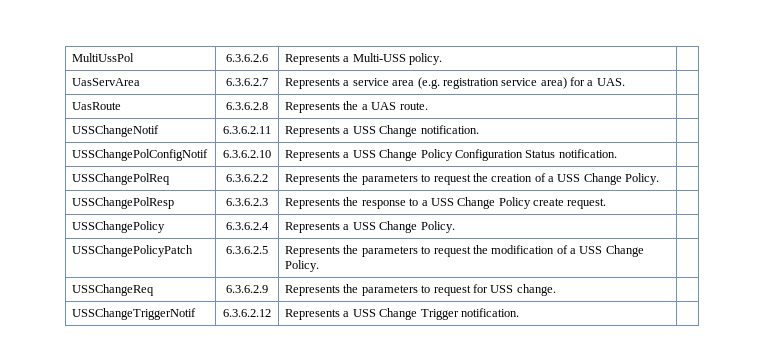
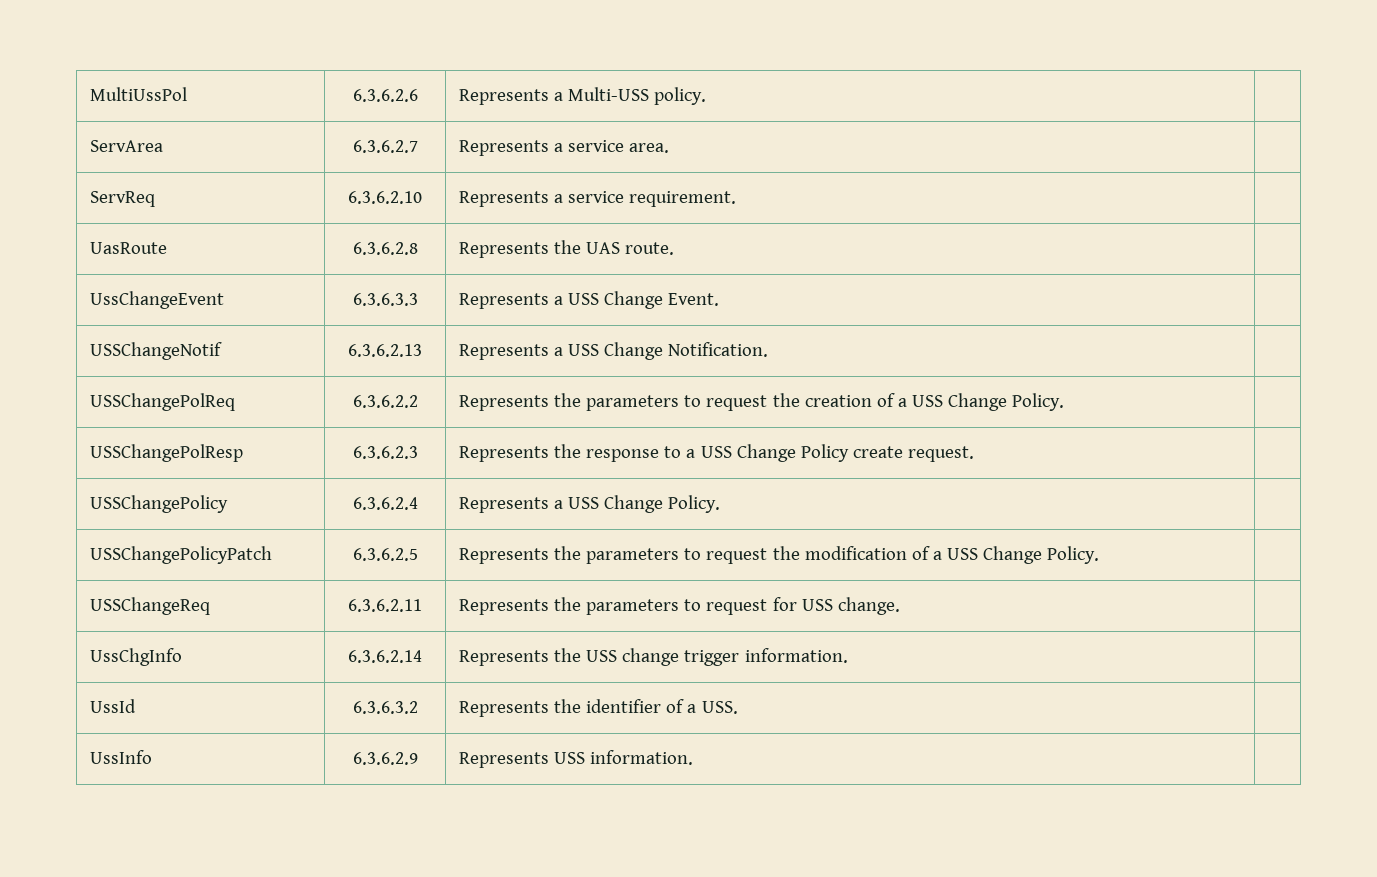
[72,78,141,86] UasServArea -> [89,140,163,152] ServArea
[392,77,625,89] area (e.g. registration service area) for a UAS. -> [629,143,670,153] [89,191,155,207] [348,191,422,204] [458,191,737,207] area. | // ServReq | 6.3.6.2.10 | Represents a service requirement.
[361,104,368,110] a -> (582, 247) none
[72,125,160,137] [223,126,271,134] [285,125,479,137] [72,149,209,161] [223,150,271,158] [285,149,617,161] USSChangeNotif | 6.3.6.2.11 | Represents a USS Change notification. | // USSChangePolConfigNotif | 6.3.6.2.10 | Represents a USS Change Policy Configuration Status notification. -> [89,291,224,309] [352,293,418,306] [458,291,720,309] [89,342,222,360] [348,344,422,357] [458,342,769,360] UssChangeEvent | 6.3.6.3.3 | Represents a USS Change Event. | // USSChangeNotif | 6.3.6.2.13 | Represents a USS Change Notification.
[226,285,268,293] 6.3.6.2.9 -> [348,599,422,612] 6.3.6.2.11
[72,308,197,320] [223,309,271,317] [285,308,519,320] USSChangeTriggerNotif | 6.3.6.2.12 | Represents a USS Change Trigger notification. -> [89,648,182,666] [348,650,422,663] [458,648,848,666] [89,699,136,713] [352,701,418,714] [458,699,738,717] [89,750,152,764] [352,752,418,765] [458,750,694,768] UssChgInfo | 6.3.6.2.14 | Represents the USS change trigger information. | // UssId | 6.3.6.3.2 | Represents the identifier of a USS. | // UssInfo | 6.3.6.2.9 | Represents USS information.

